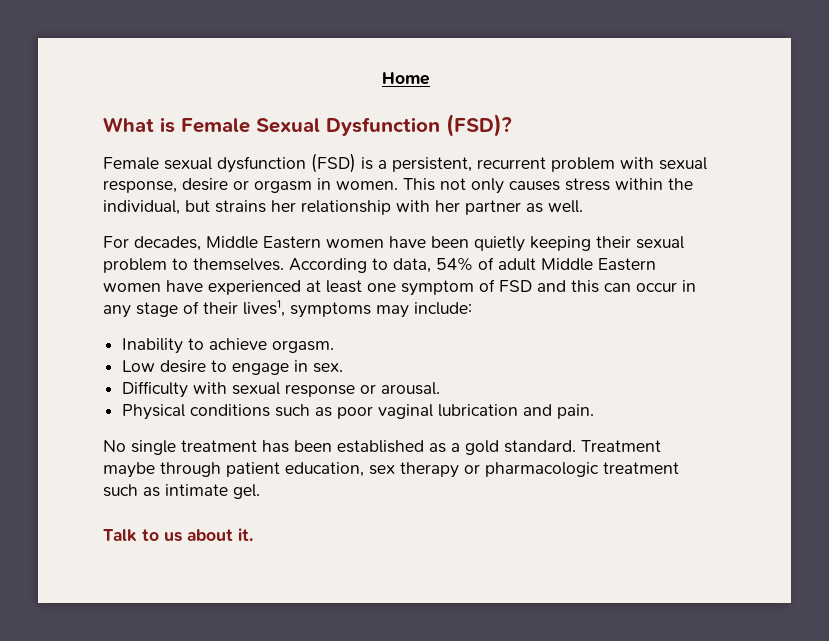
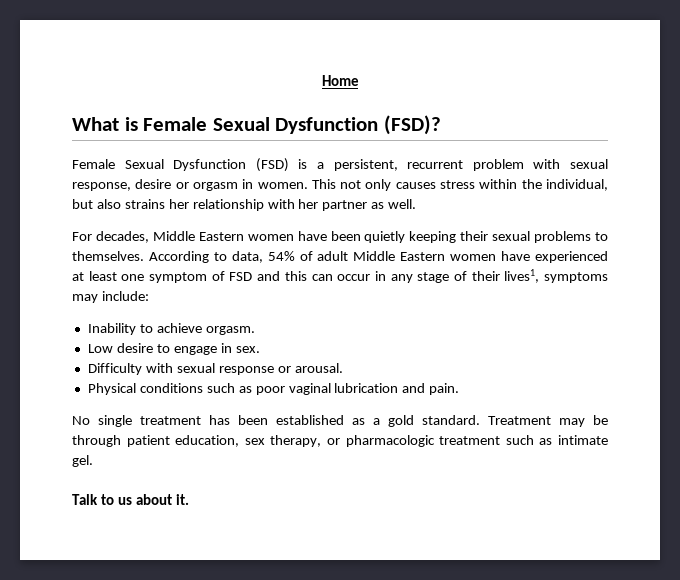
[164,156,306,173] sexual dysfunction -> [124,159,247,171] Sexual Dysfunction
(210, 206) none -> [96,199,121,209] also
[103,258,167,273] problem -> [534,231,592,243] problems
[103,462,155,478] maybe -> [559,415,608,427] may be
[400,462,459,478] therapy -> [270,435,322,447] therapy,

